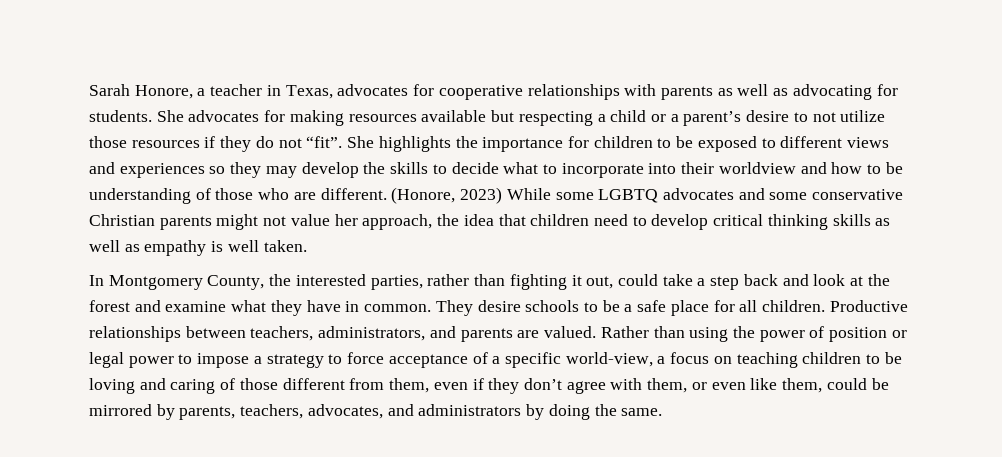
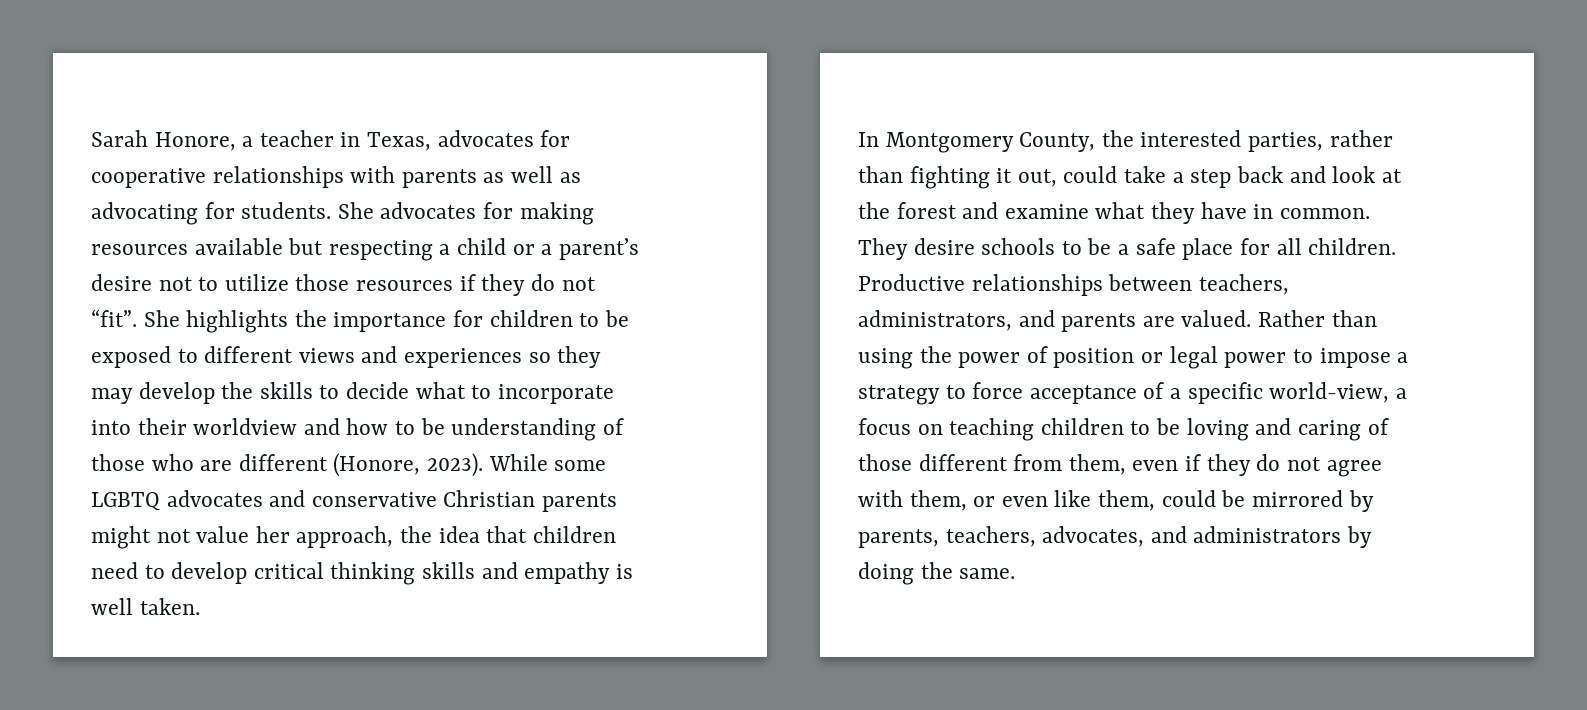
[793,112,836,122] to not -> [158,277,219,291] not to
[320,187,503,204] different. (Honore, 2023) -> [238,453,484,477] different (Honore, 2023).
[769,192,808,200] some -> (306, 498) none
[875,218,891,226] [89,240,140,252] as well as -> [481,562,518,579] and
[523,378,562,390] don’t -> [1256,454,1321,471] do not

